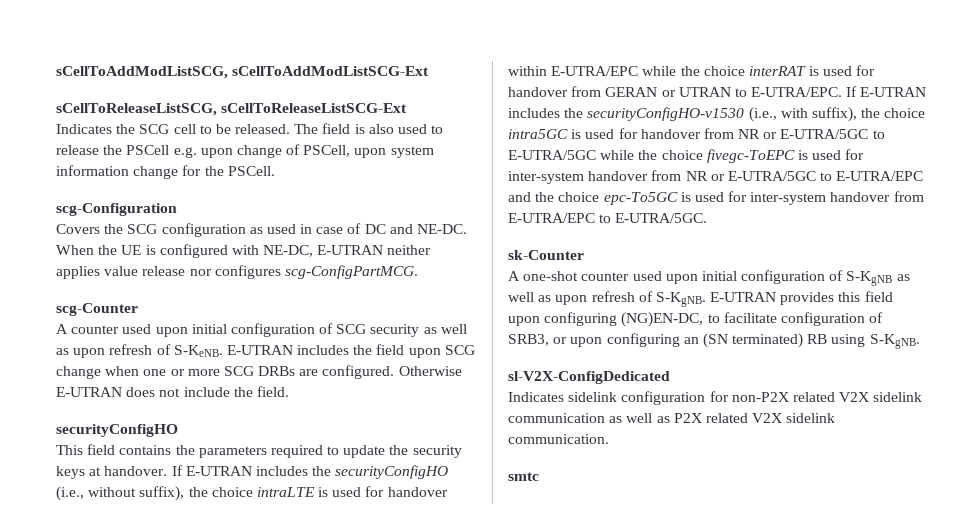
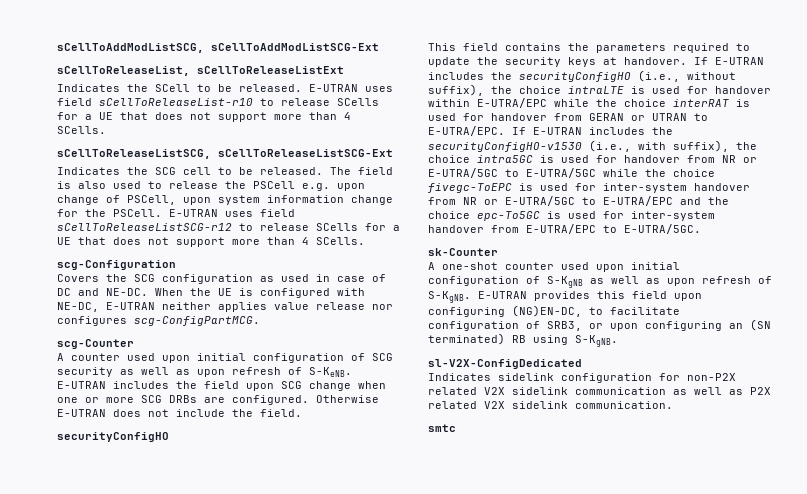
(430, 71) none -> [57,66,344,76] [57,84,393,92] [57,98,379,106] [57,112,351,122] [57,126,106,134] // sCellToReleaseList, sCellToReleaseListExt // Indicates the SCell to be released. E-UTRAN uses field sCellToReleaseList-r10 to release SCells for a UE that does not support more than 4 SCells.
(275, 171) none -> [169,209,295,217] [57,223,400,231] [57,237,365,247] E-UTRAN uses field sCellToReleaseListSCG-r12 to release SCells for a UE that does not support more than 4 SCells.

